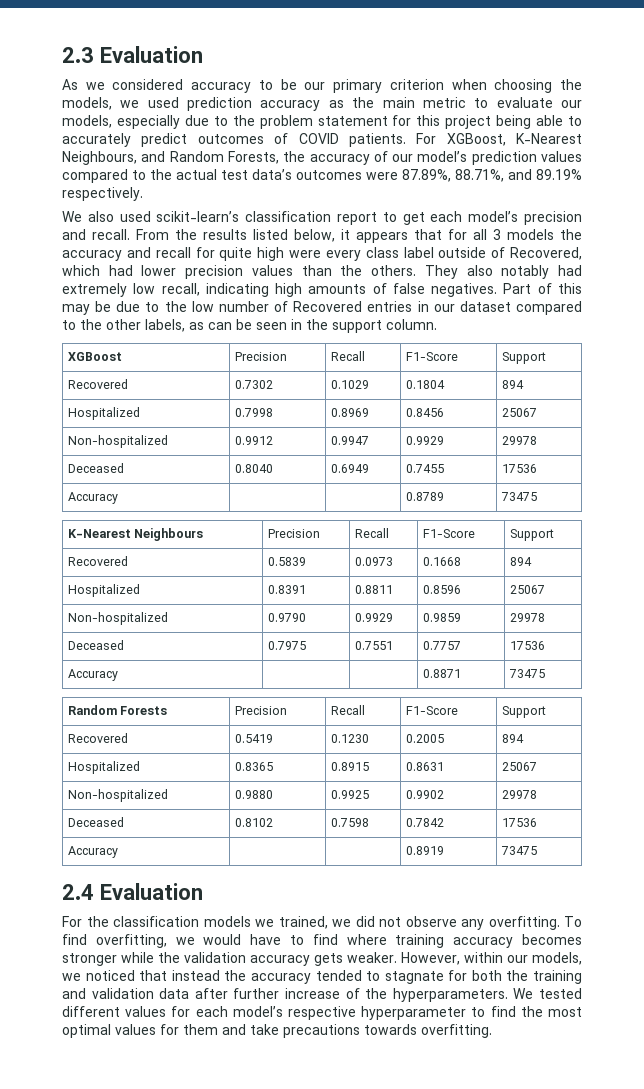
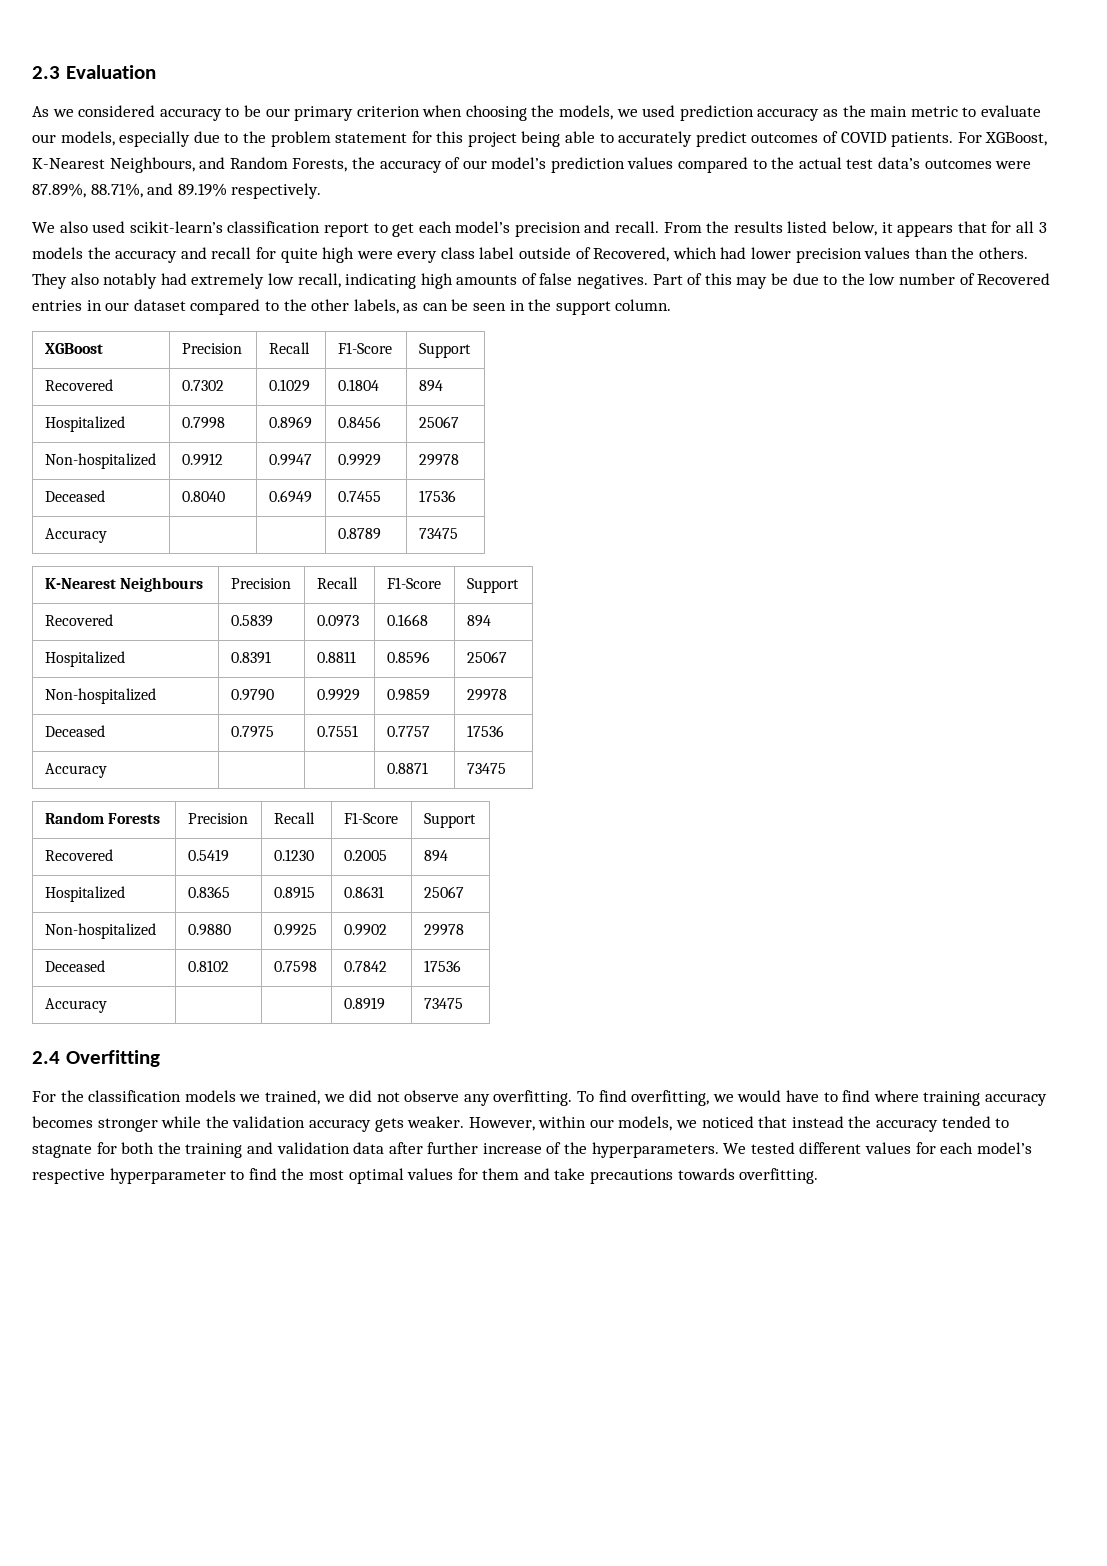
[100,883,203,900] Evaluation -> [65,1050,160,1067] Overfitting

